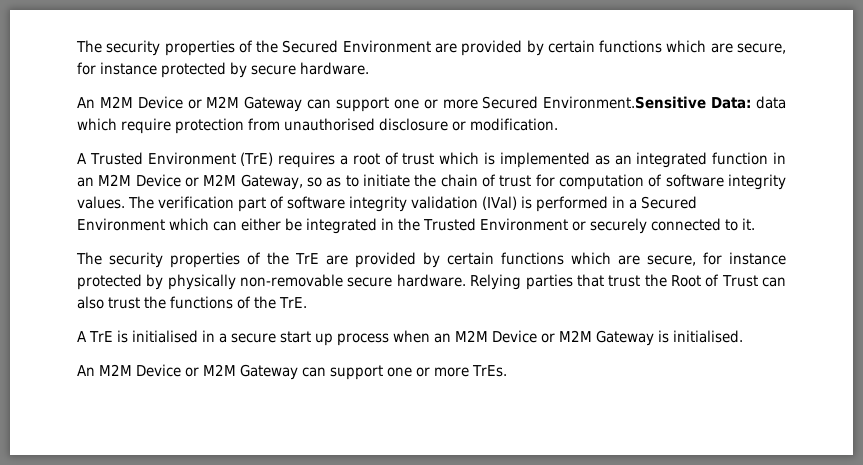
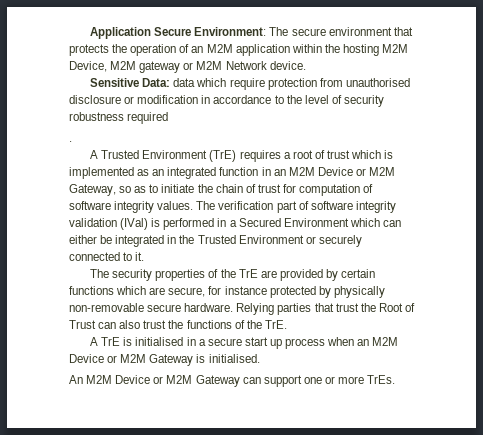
[76,40,787,56] [77,62,369,78] [77,96,707,112] The security properties of the Secured Environment are provided by certain functions which are secure, for instance protected by secure hardware. // An M2M Device or M2M Gateway can support one or more Secured Environment.Sensitive -> [90,27,413,39] [69,44,409,56] [69,61,306,73] [90,78,140,87] Application Secure Environment: The secure environment that protects the operation of an M2M application within the hosting M2M Device, M2M gateway or M2M Network device. // Sensitive
[470,118,558,131] modification. -> [137,95,384,107] [69,112,169,124] [69,141,72,142] modification in accordance to the level of security robustness required // .

